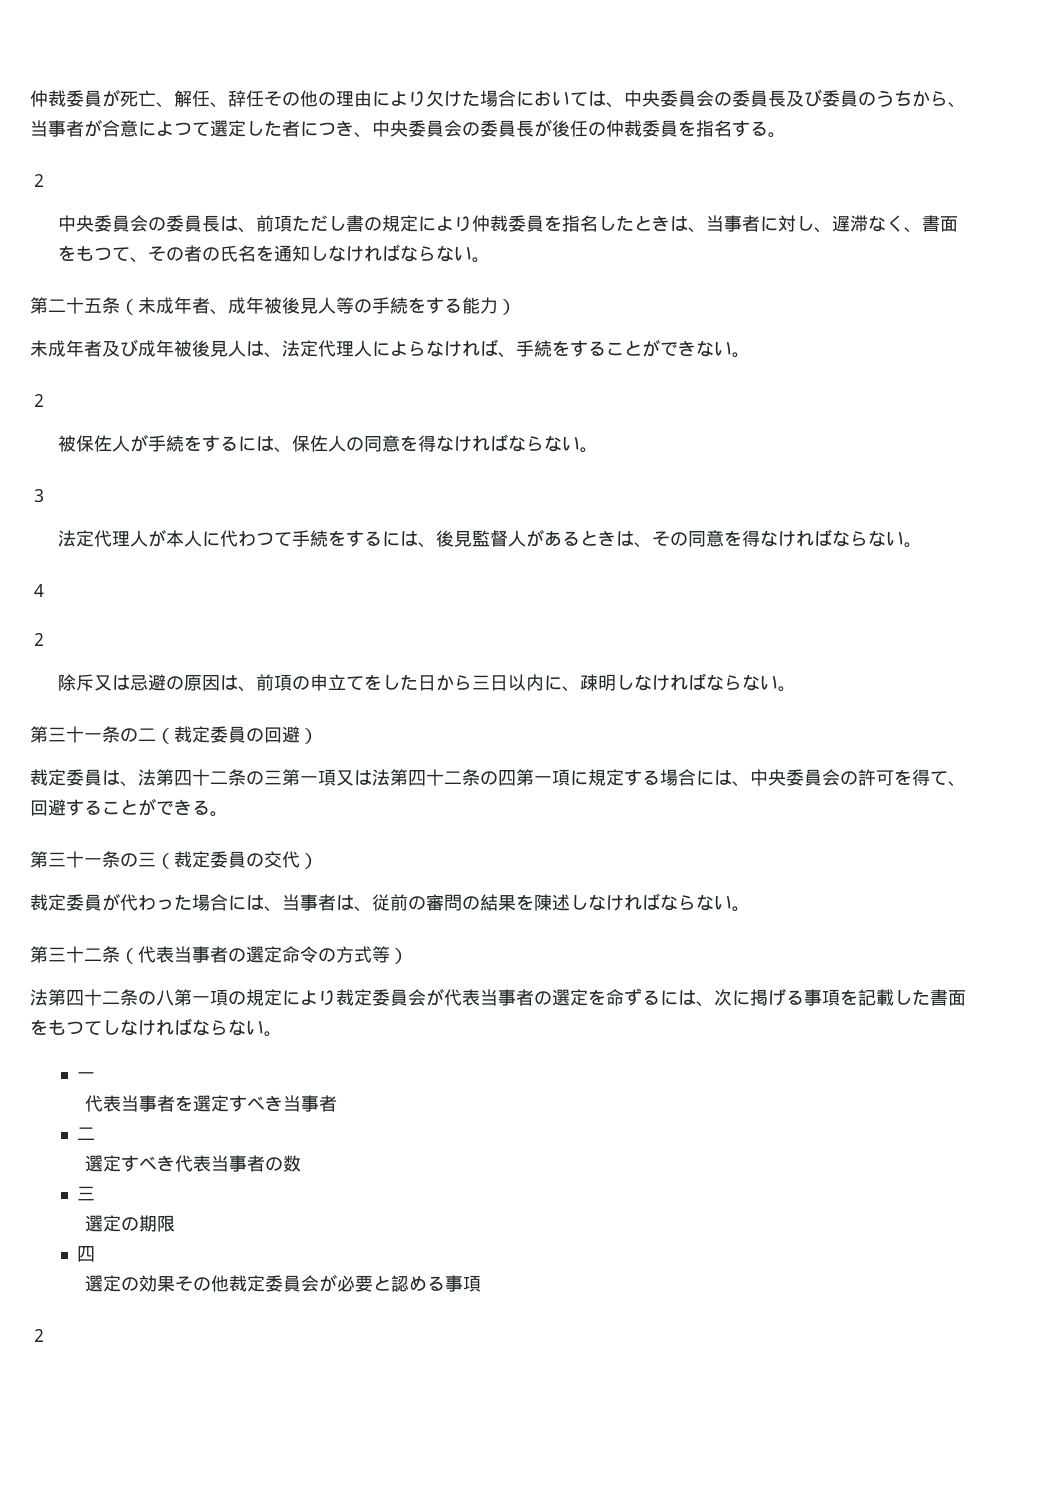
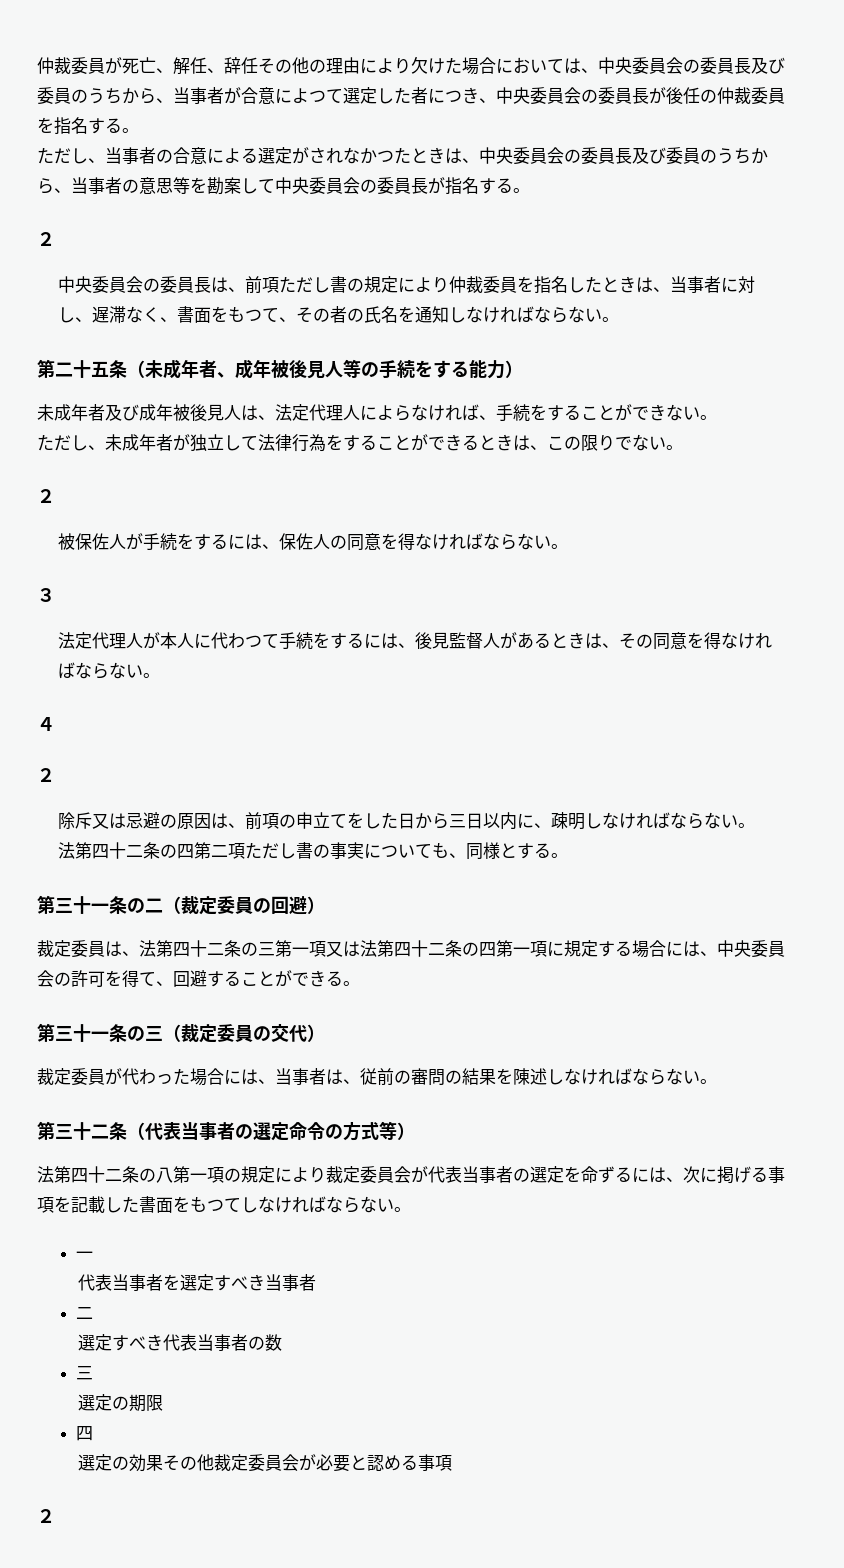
(786, 135) none -> [37,147,768,164] [37,177,530,195] // ただし、当事者の合意による選定がされなかつたときは、中央委員会の委員長及び委員のうちから、当事者の意思等を勘案して中央委員会の委員長が指名する。
(750, 355) none -> [37,434,683,452] // ただし、未成年者が独立して法律行為をすることができるときは、この限りでない。
(796, 689) none -> [57,842,568,860] // 法第四十二条の四第二項ただし書の事実についても、同様とする。

